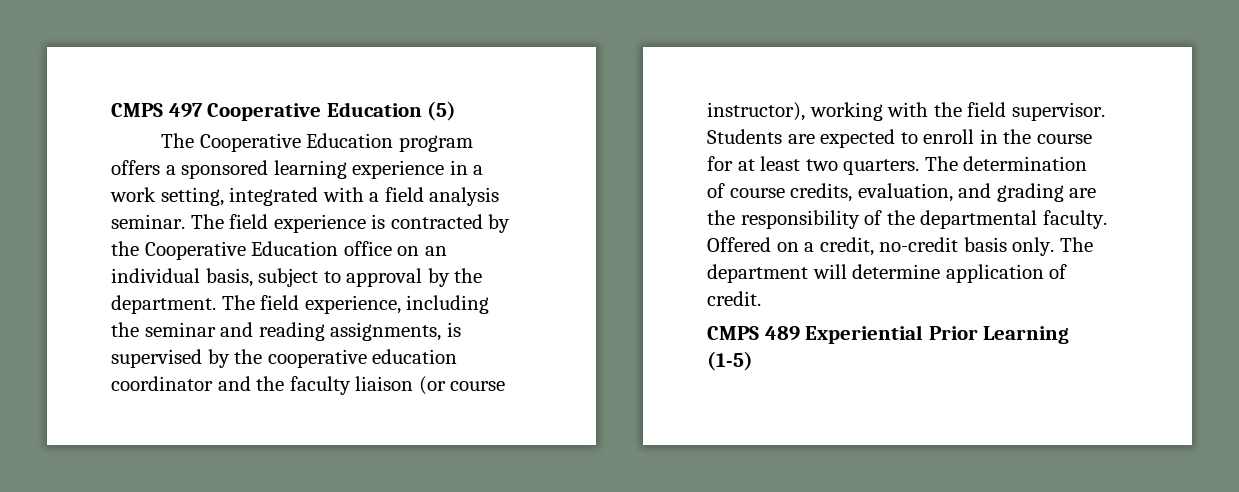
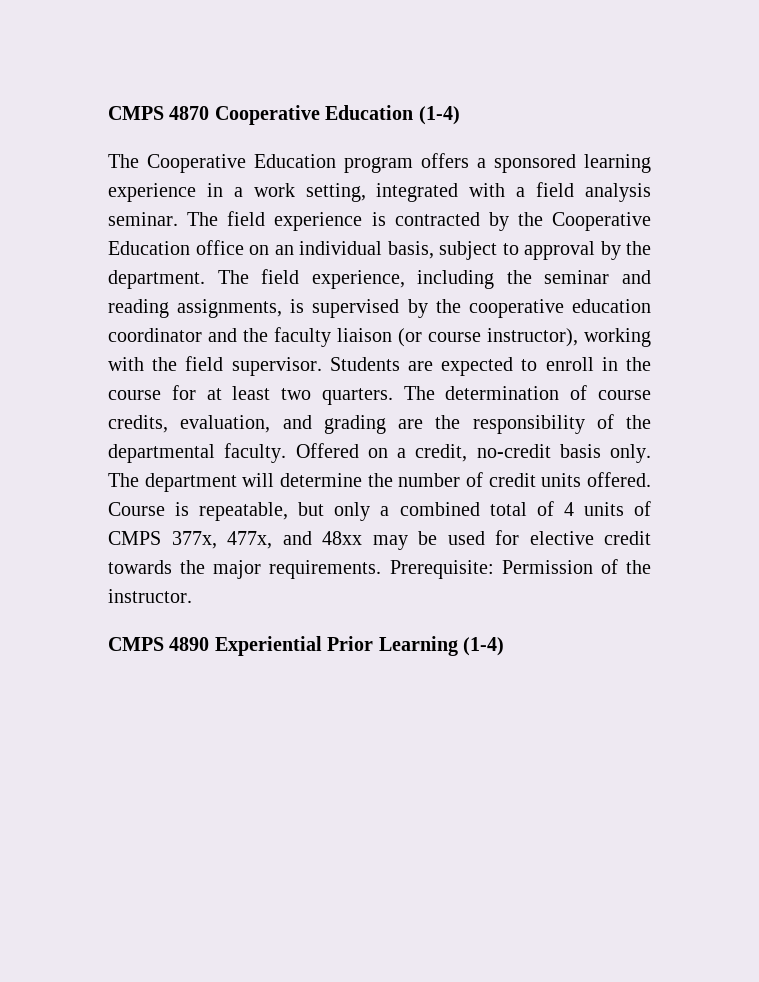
[111,101,457,121] CMPS 497 Cooperative Education (5) -> [108,105,460,125] CMPS 4870 Cooperative Education (1-4)
[945,264,1068,283] [707,291,761,306] [707,326,800,341] application of credit. // CMPS 489 -> [367,472,651,487] [108,501,652,521] [108,530,651,550] [108,559,652,579] [108,589,192,603] [108,637,210,651] the number of credit units offered. Course is repeatable, but only a combined total of 4 units of CMPS 377x, 477x, and 48xx may be used for elective credit towards the major requirements. Prerequisite: Permission of the instructor. // CMPS 4890
[707,351,753,371] (1-5) -> [463,637,504,656] (1-4)

